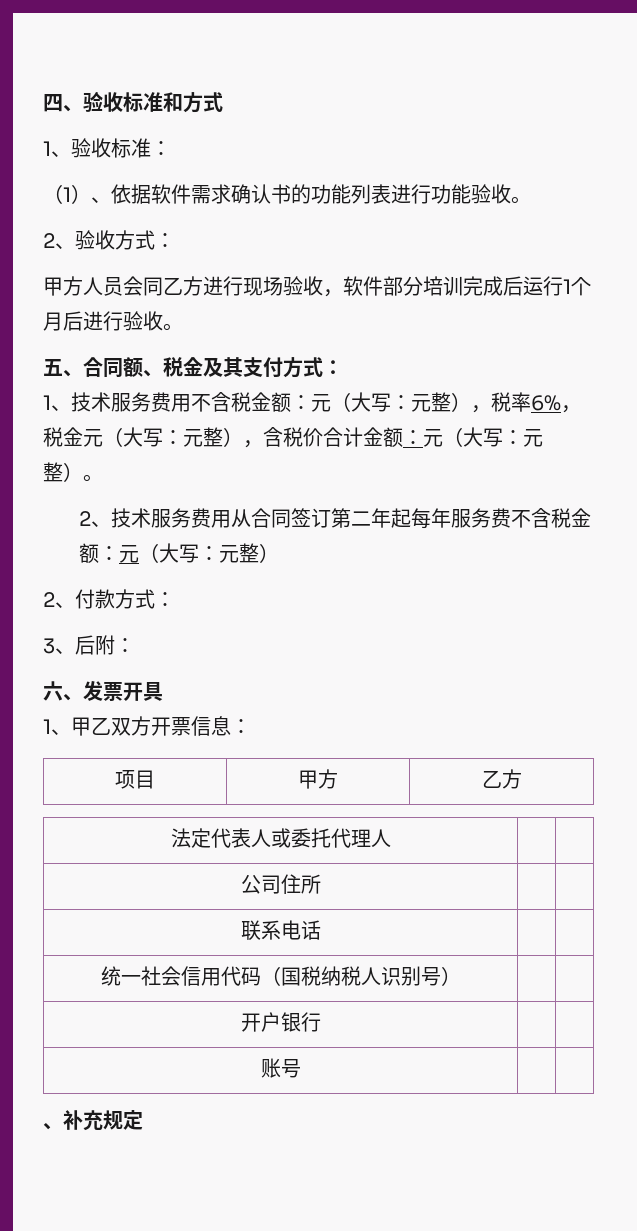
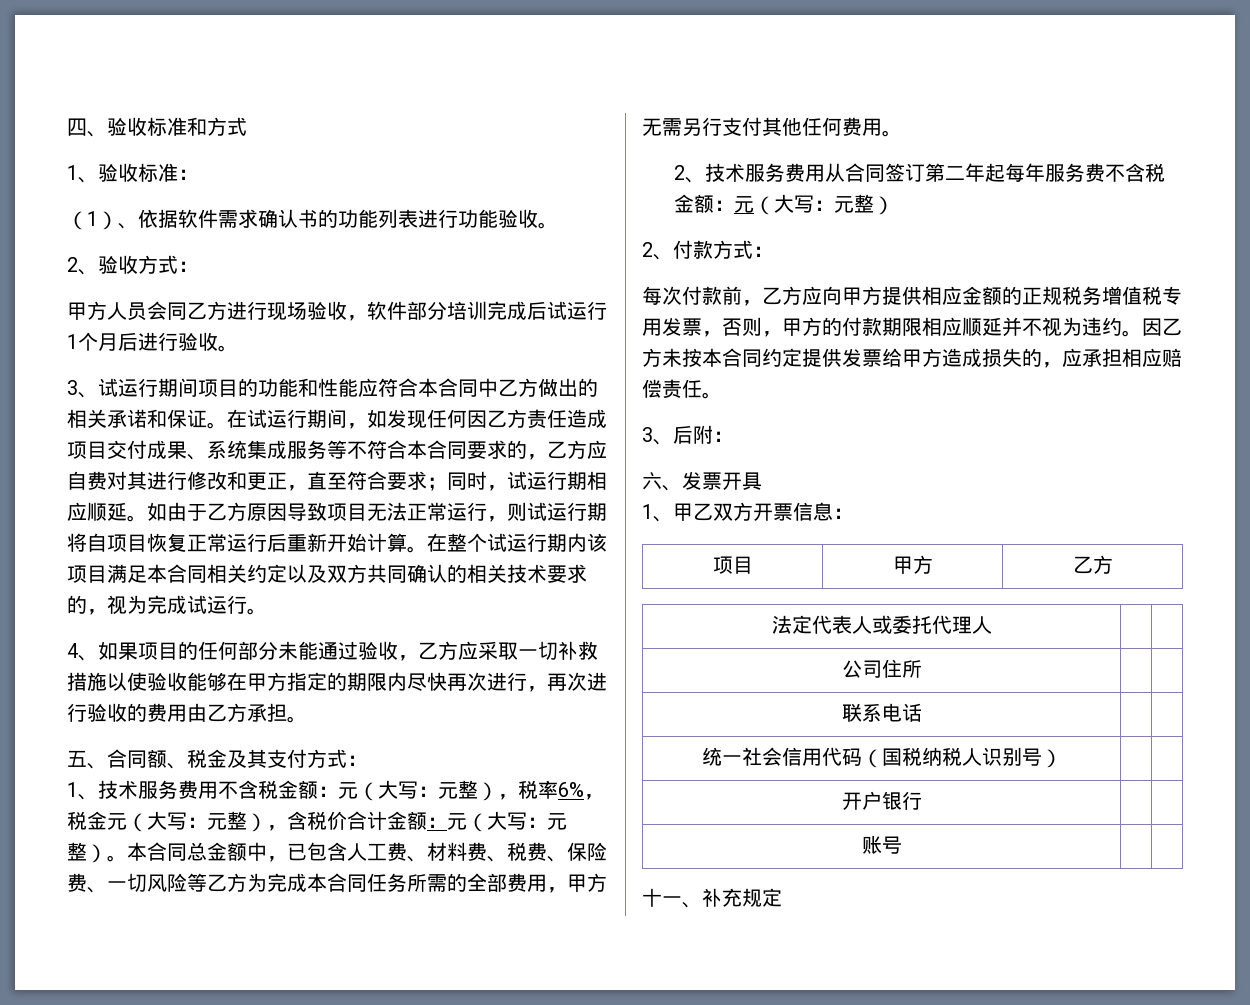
(523, 286) none -> [547,301,567,320] 试
(183, 327) none -> [67,378,598,398] [67,409,607,429] [67,440,607,460] [67,471,607,491] [67,502,607,522] [67,533,607,553] [67,564,587,583] [67,595,267,615] [67,641,598,661] [67,672,607,692] [67,703,307,723] // 3、试运行期间项目的功能和性能应符合本合同中乙方做出的相关承诺和保证。在试运行期间，如发现任何因乙方责任造成项目交付成果、系统集成服务等不符合本合同要求的，乙方应自费对其进行修改和更正，直至符合要求；同时，试运行期相应顺延。如由于乙方原因导致项目无法正常运行，则试运行期将自项目恢复正常运行后重新开始计算。在整个试运行期内该项目满足本合同相关约定以及双方共同确认的相关技术要求的，视为完成试运行。 // 4、如果项目的任何部分未能通过验收，乙方应采取一切补救措施以使验收能够在甲方指定的期限内尽快再次进行，再次进行验收的费用由乙方承担。
(103, 478) none -> [127,842,607,862] [67,873,607,893] [642,117,902,137] 本合同总金额中，已包含人工费、材料费、税费、保险费、一切风险等乙方为完成本合同任务所需的全部费用，甲方无需另行支付其他任何费用。
(175, 599) none -> [642,286,1182,306] [642,317,1182,337] [642,348,1182,368] [642,379,722,399] // 每次付款前，乙方应向甲方提供相应金额的正规税务增值税专用发票，否则，甲方的付款期限相应顺延并不视为违约。因乙方未按本合同约定提供发票给甲方造成损失的，应承担相应赔偿责任。
(301, 1068) none -> [642,888,682,907] 十一

